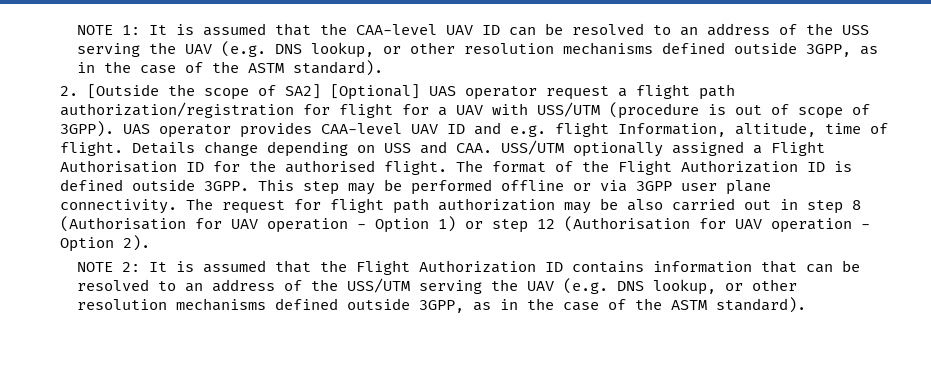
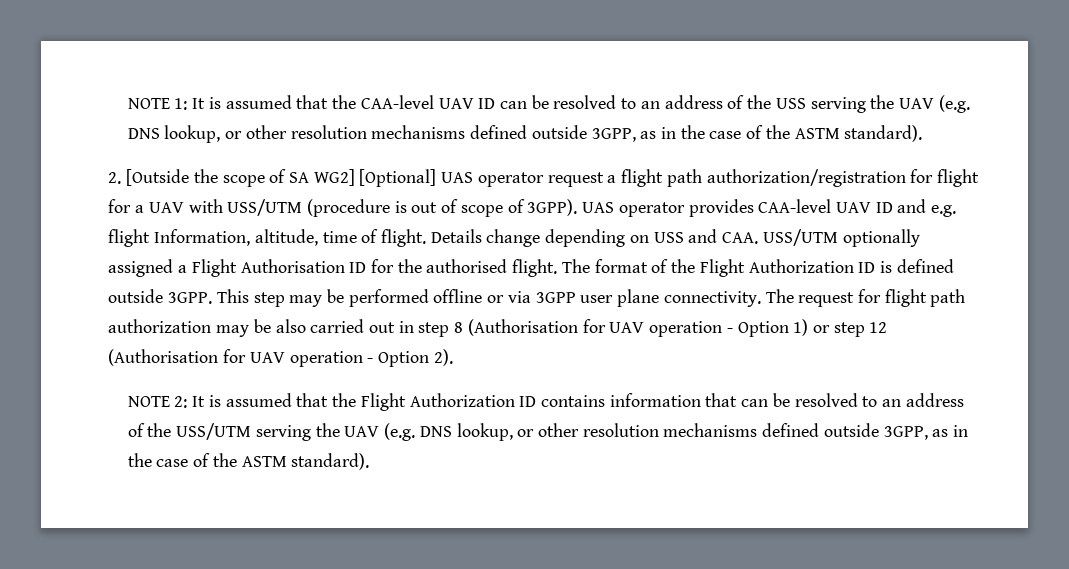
[284,84,321,99] SA2] -> [289,169,355,186] SA WG2]

